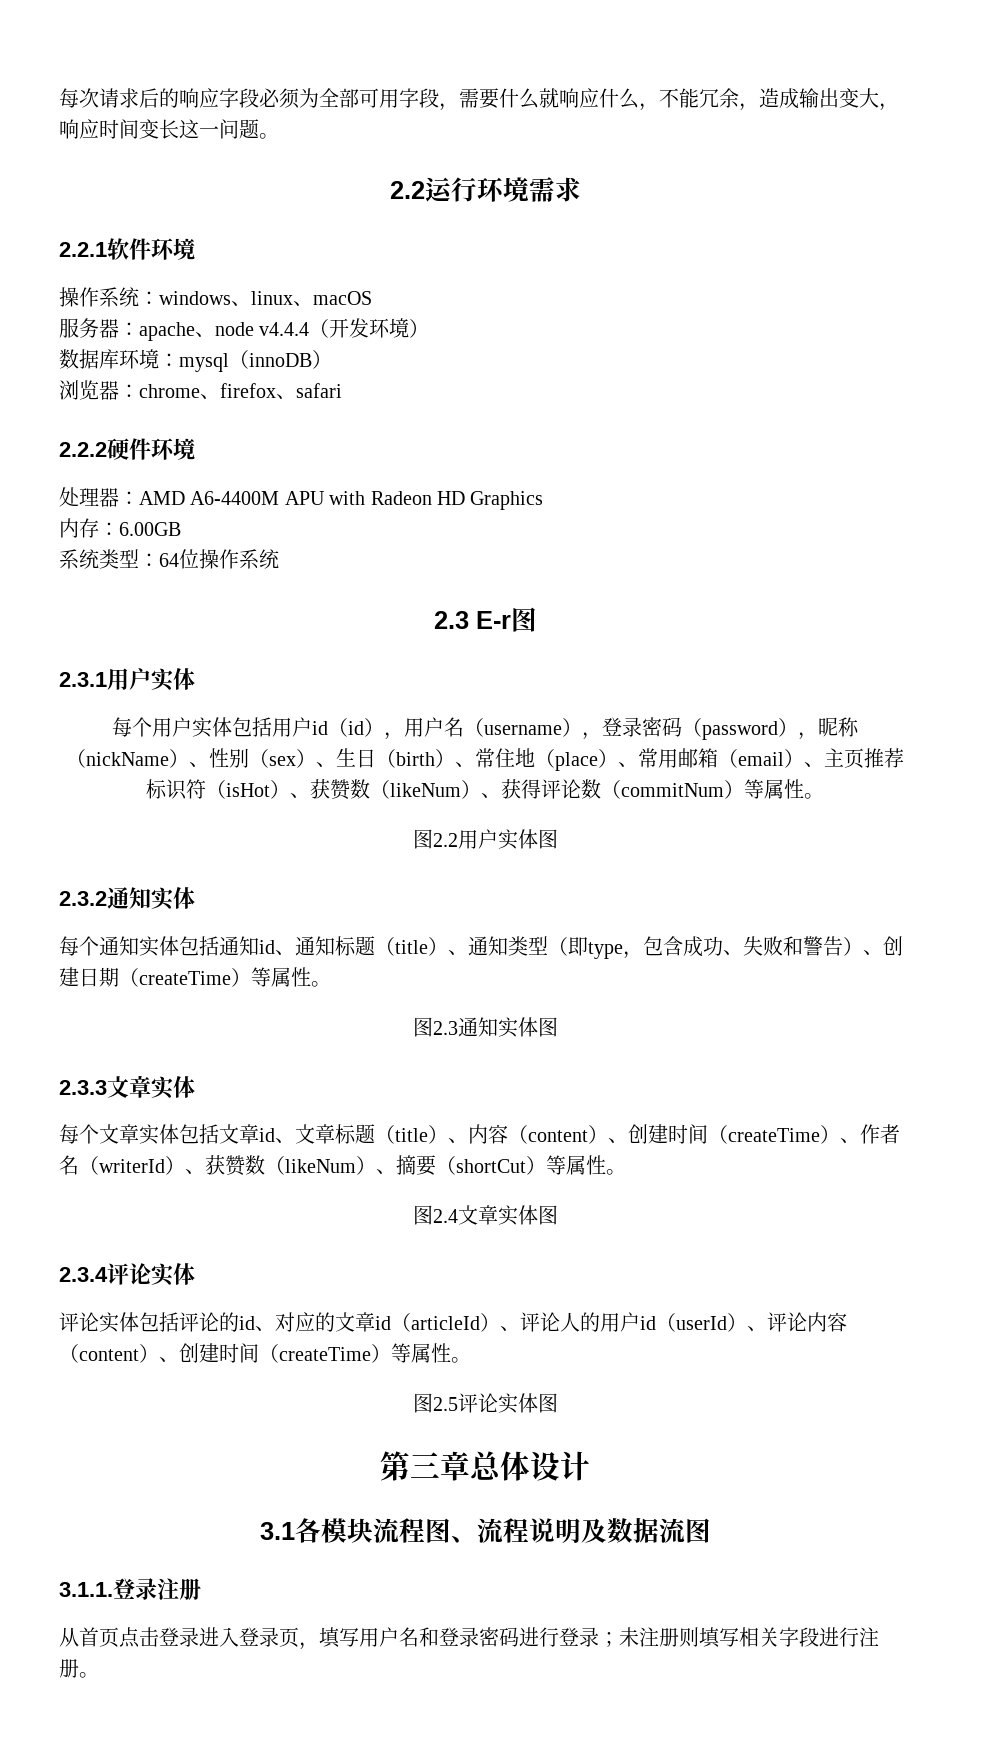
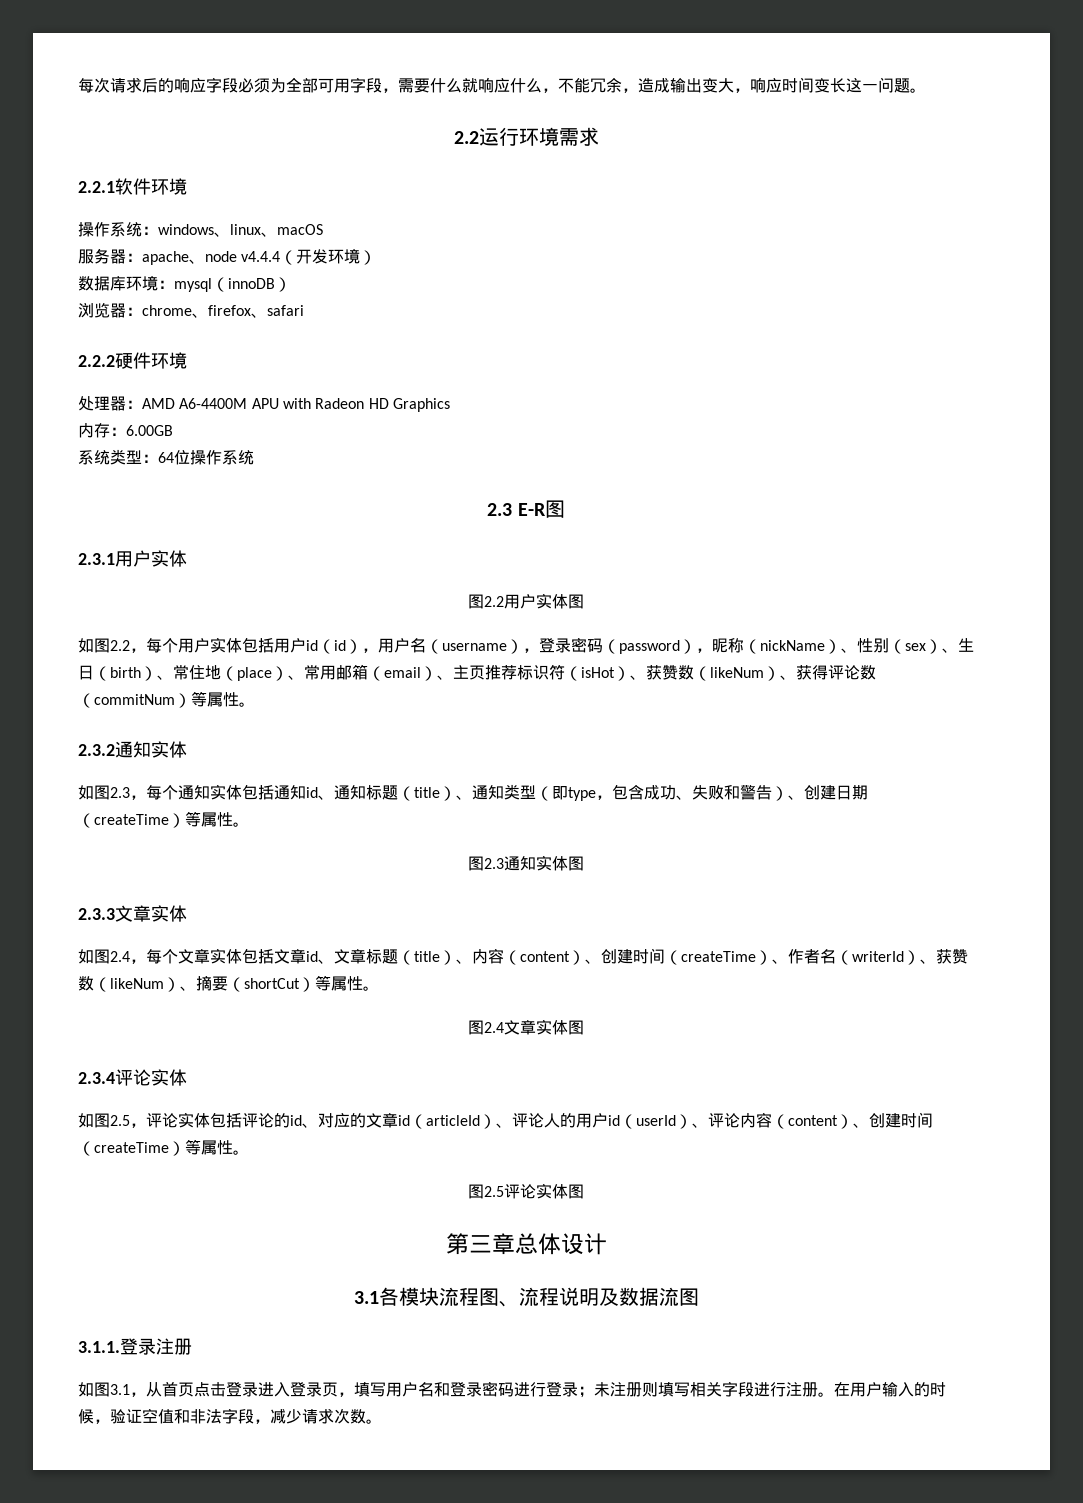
[475,611,511,629] E-r -> [517,503,546,516] E-R
(195, 679) none -> [468,593,584,609] [78,638,146,653] 图2.2用户实体图 // 如图2.2，
[412,829,558,850] // 图2.2用户实体图 -> (255, 704) none
(195, 898) none -> [78,785,146,800] 如图2.3，
(195, 1087) none -> [78,949,146,964] 如图2.4，
(195, 1274) none -> [78,1113,146,1128] 如图2.5，
(201, 1589) none -> [78,1382,146,1397] 如图3.1，
(99, 1675) none -> [834,1382,946,1397] [78,1408,382,1424] 在用户输入的时候，验证空值和非法字段，减少请求次数。

